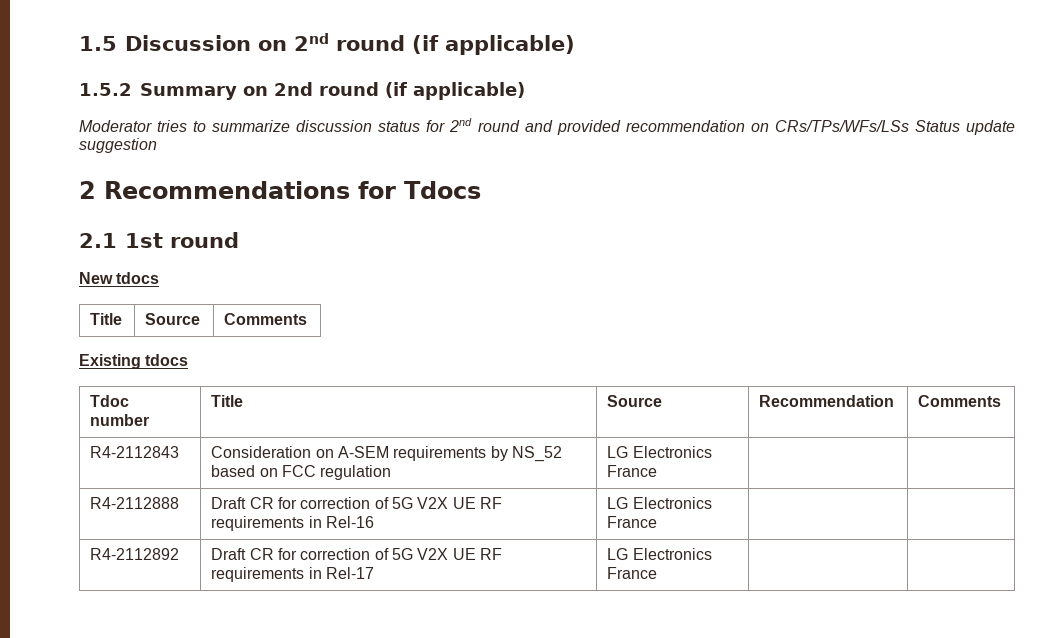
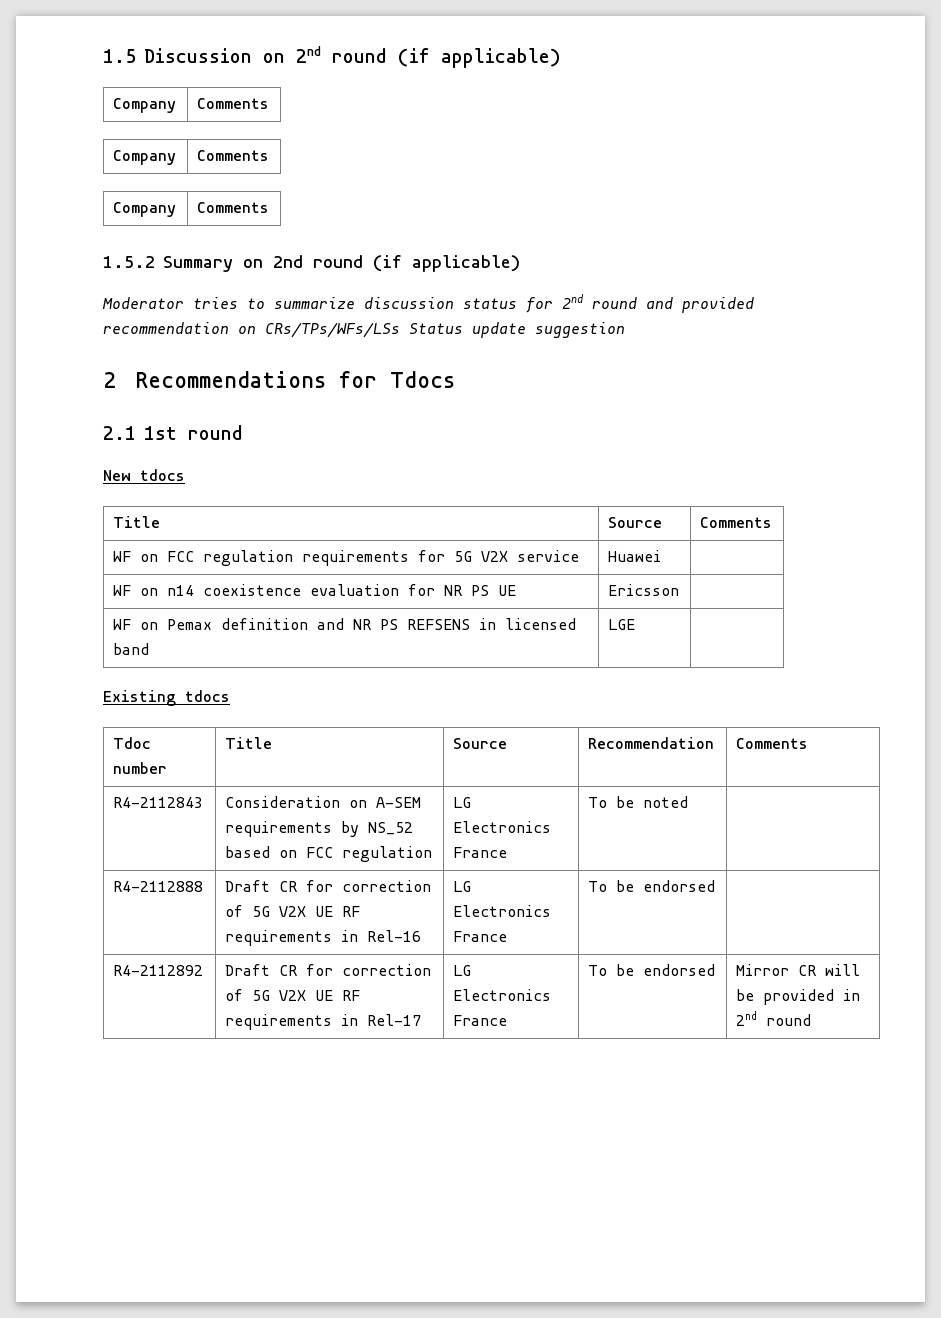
(575, 45) none -> [113,98,177,113] [197,98,270,109] [113,150,177,165] [197,150,270,161] [113,202,177,217] [197,202,270,213] // Company | Comments // Company | Comments // Company | Comments
(308, 319) none -> [113,550,580,566] [608,550,662,562] [113,584,517,596] [608,584,680,596] [113,618,577,630] [113,643,150,655] [608,619,636,630] // WF on FCC regulation requirements for 5G V2X service | Huawei | // WF on n14 coexistence evaluation for NR PS UE | Ericsson | // WF on Pemax definition and NR PS REFSENS in licensed band | LGE |
(658, 471) none -> [588,796,689,808] To be noted
(658, 522) none -> [588,880,716,892] To be endorsed
(658, 573) | -> [588,964,716,976] [736,964,861,976] [736,989,861,1005] [736,1011,812,1026] To be endorsed | Mirror CR will be provided in 2nd round

